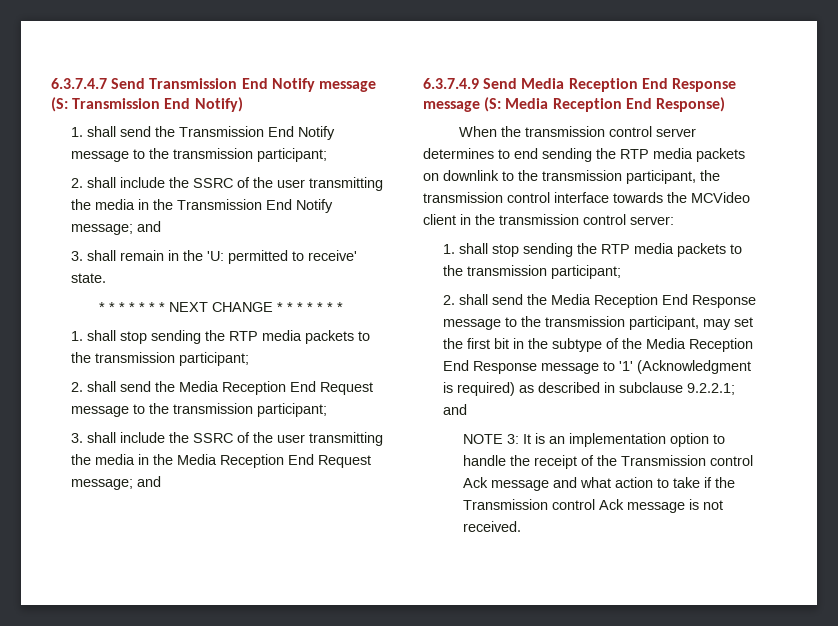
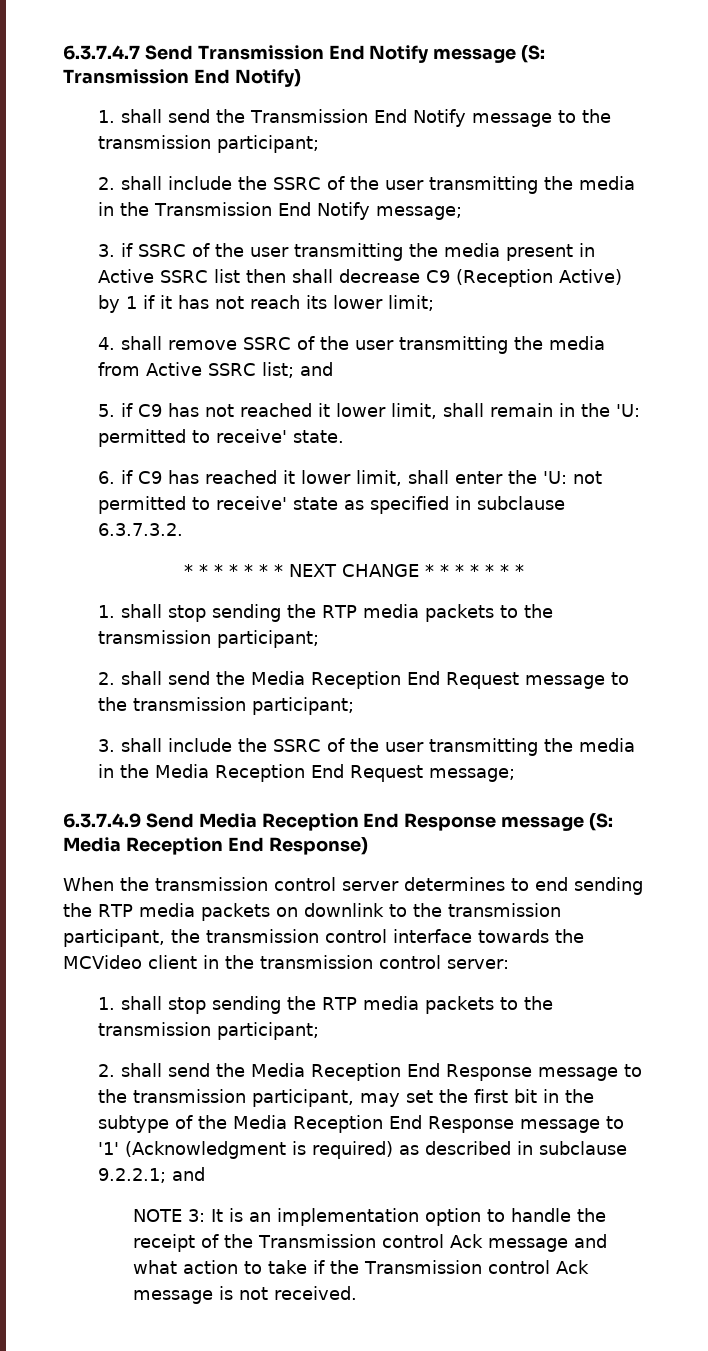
[137,221,162,232] [71,251,84,261] and // 3. -> [98,243,596,261] [98,269,623,287] [98,295,435,313] [98,336,606,354] [98,362,334,378] [98,403,438,419] // 3. if SSRC of the user transmitting the media present in Active SSRC list then shall decrease C9 (Reception Active) by 1 if it has not reach its lower limit; // 4. shall remove SSRC of the user transmitting the media from Active SSRC list; and // 5. if C9 has not reached it lower limit,
(107, 278) none -> [98,470,603,486] [98,496,566,514] [98,523,184,536] // 6. if C9 has reached it lower limit, shall enter the 'U: not permitted to receive' state as specified in subclause 6.3.7.3.2.
[137,476,162,487] and -> (516, 775) none

